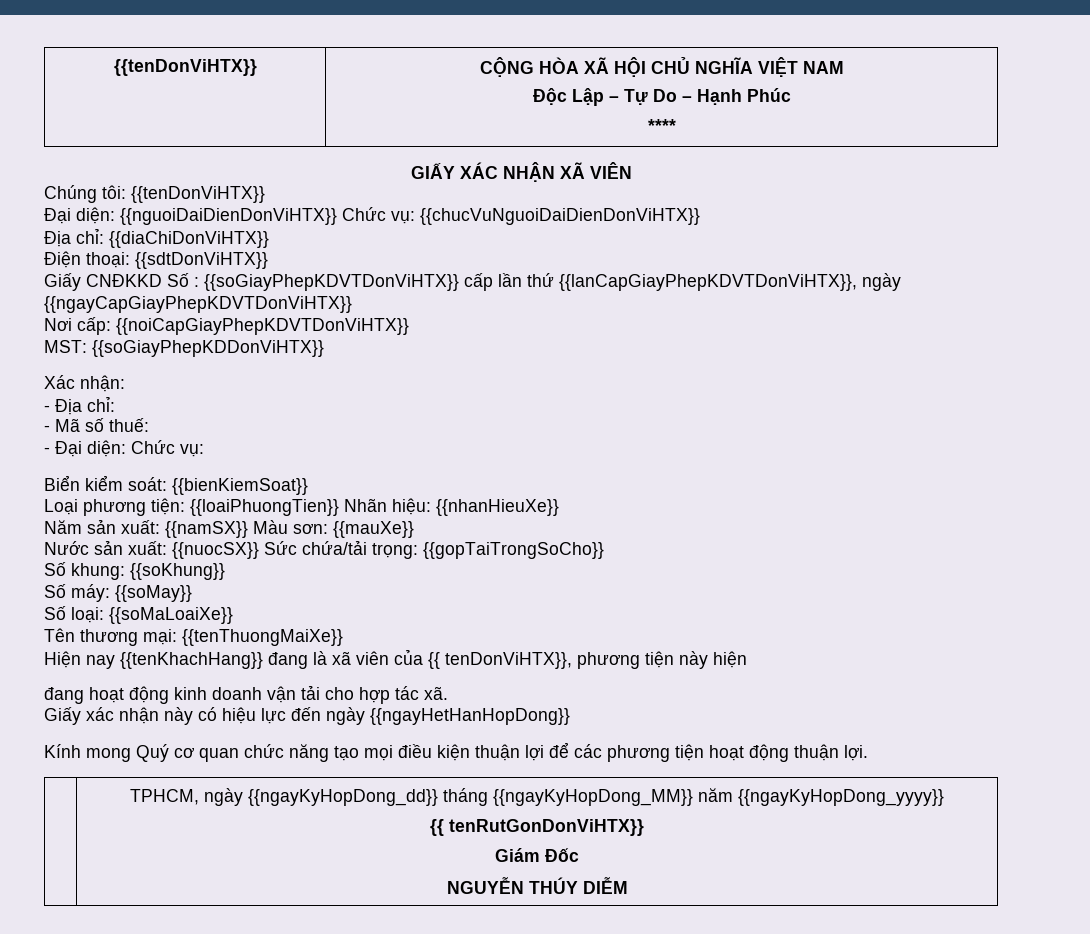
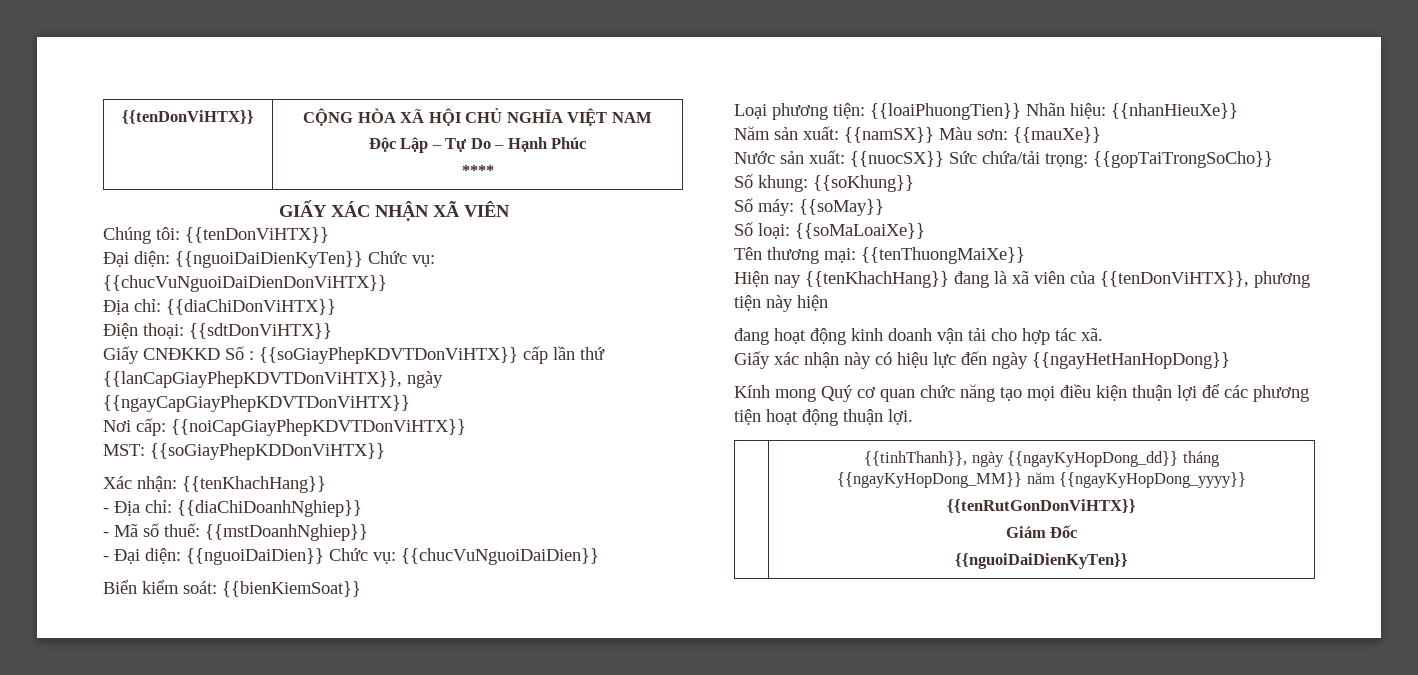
[120,208,337,225] {{nguoiDaiDienDonViHTX}} -> [175,251,363,268] {{nguoiDaiDienKyTen}}
(125, 383) none -> [182,476,326,493] {{tenKhachHang}}
(115, 404) none -> [177,500,362,517] {{diaChiDoanhNghiep}}
(149, 425) none -> [205,524,368,541] {{mstDoanhNghiep}}
[131,440,204,457] Chức vụ: -> [186,548,599,565] {{nguoiDaiDien}} Chức vụ: {{chucVuNguoiDaiDien}}
[428,652,572,669] {{ tenDonViHTX}}, -> [1100,271,1249,287] {{tenDonViHTX}},
[129,789,199,805] TPHCM, -> [864,451,968,466] {{tinhThanh}},
[430,819,644,836] {{ tenRutGonDonViHTX}} -> [947,499,1136,513] {{tenRutGonDonViHTX}}
[446,877,628,894] NGUYỄN THÚY DIỄM -> [955,553,1128,569] {{nguoiDaiDienKyTen}}

